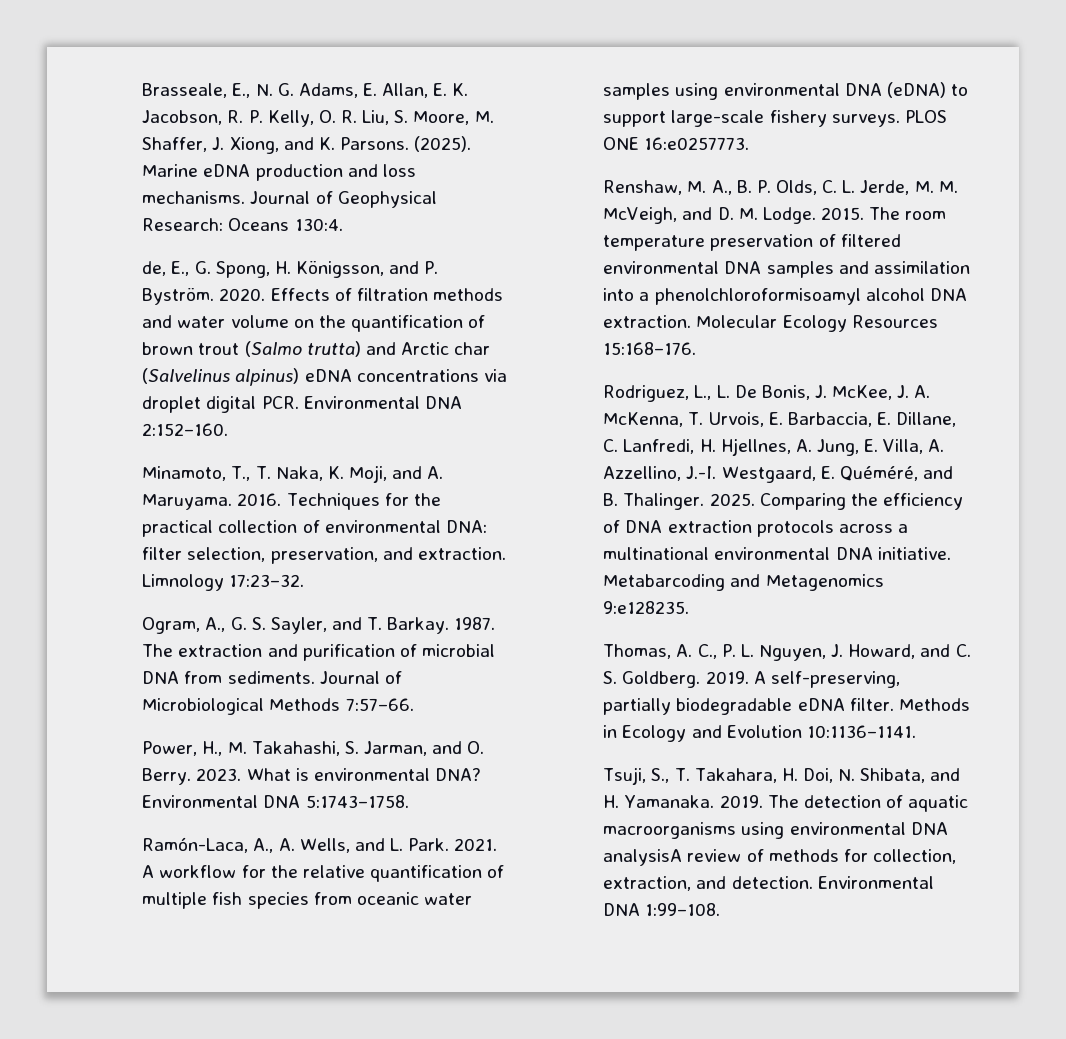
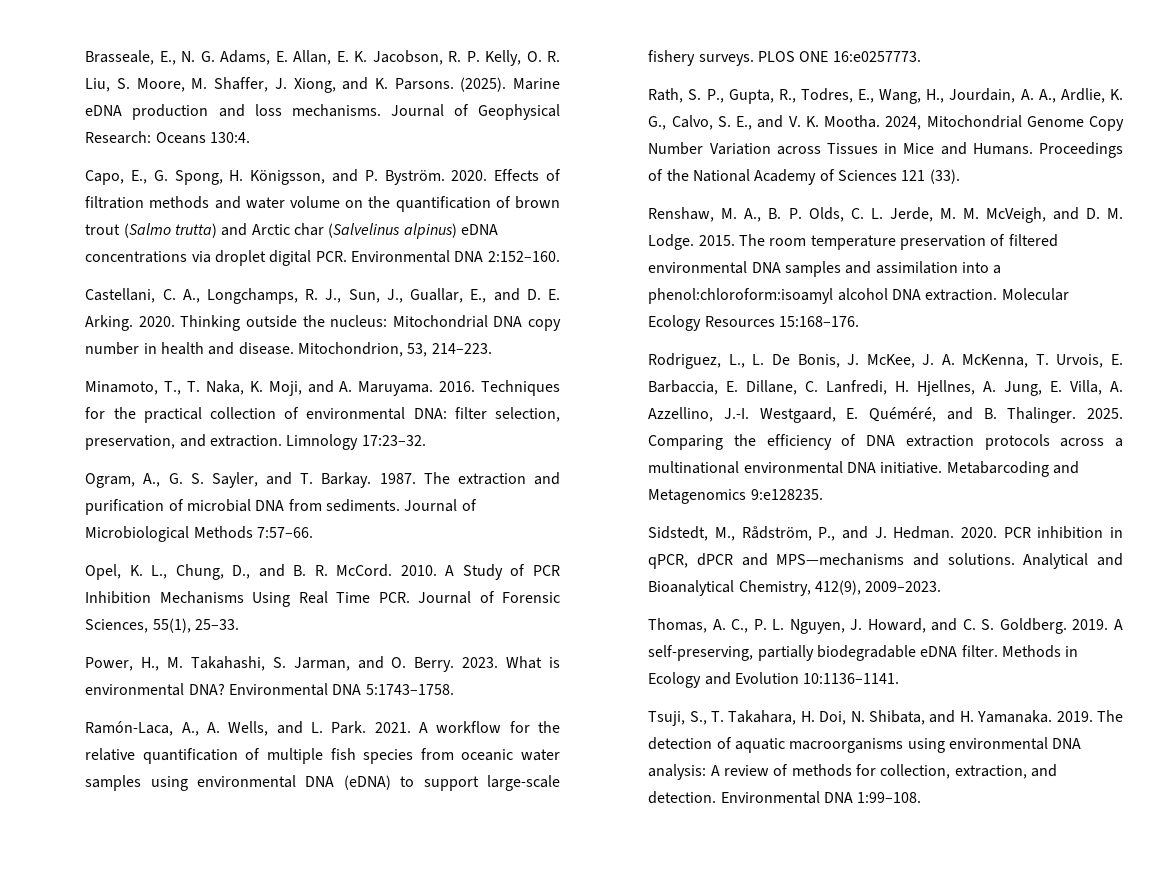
[142,261,167,276] de, -> [85,170,125,185] Capo,
(229, 429) none -> [85,288,560,304] [85,315,561,331] [85,342,492,357] // Castellani, C. A., Longchamps, R. J., Sun, J., Guallar, E., and D. E. Arking. 2020. Thinking outside the nucleus: Mitochondrial DNA copy number in health and disease. Mitochondrion, 53, 214–223.
(414, 704) none -> [85,564,560,580] [85,591,560,607] [85,618,239,633] // Opel, K. L., Chung, D., and B. R. McCord. 2010. A Study of PCR Inhibition Mechanisms Using Real Time PCR. Journal of Forensic Sciences, 55(1), 25–33.
(750, 143) none -> [648,88,1123,104] [648,115,1124,131] [648,142,1123,158] [648,169,960,185] // Rath, S. P., Gupta, R., Todres, E., Wang, H., Jourdain, A. A., Ardlie, K. G., Calvo, S. E., and V. K. Mootha. 2024, Mitochondrial Genome Copy Number Variation across Tissues in Mice and Humans. Proceedings of the National Academy of Sciences 121 (33).
[654,288,861,305] phenolchloroformisoamyl -> [648,288,834,304] phenol:chloroform:isoamyl
(690, 607) none -> [648,526,1123,541] [648,553,1123,569] [648,580,942,596] // Sidstedt, M., Rådström, P., and J. Hedman. 2020. PCR inhibition in qPCR, dPCR and MPS—mechanisms and solutions. Analytical and Bioanalytical Chemistry, 412(9), 2009–2023.
[603,849,683,866] analysisA -> [648,764,720,780] analysis: A

